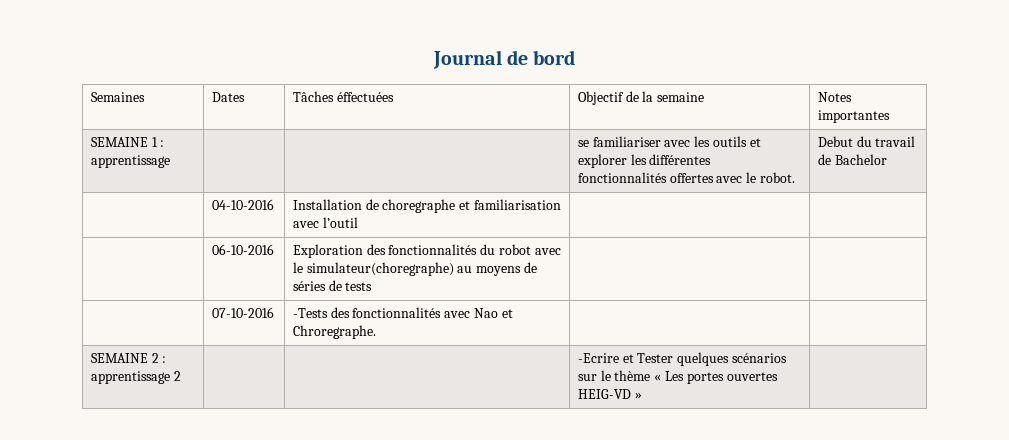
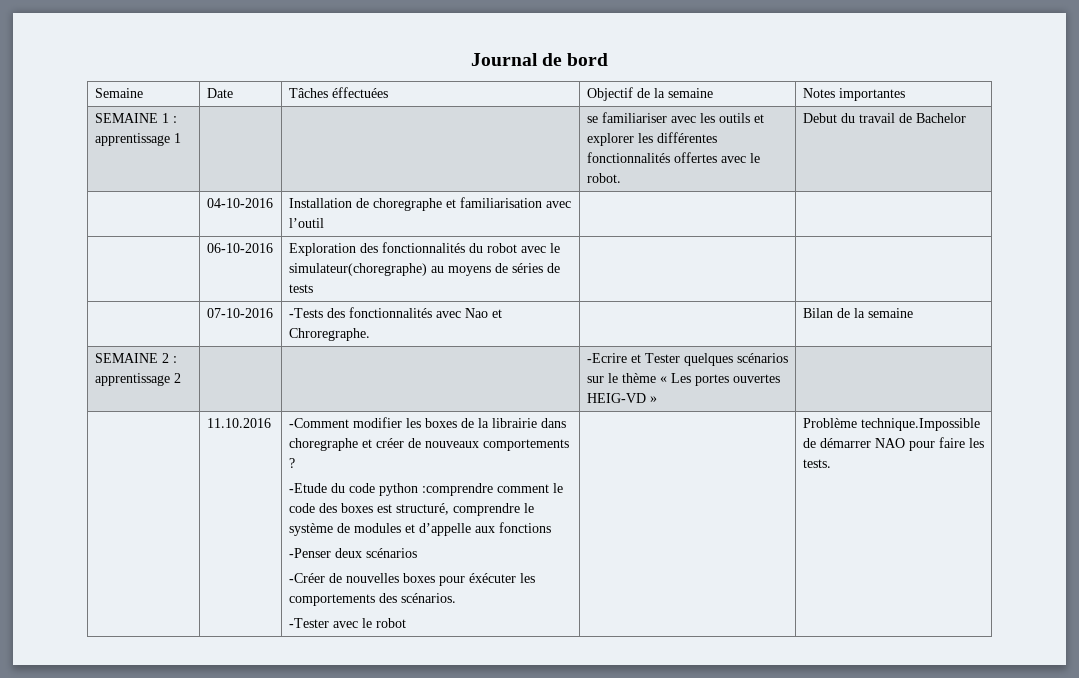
[90,92,145,102] [211,92,245,102] Semaines | Dates -> [94,88,143,98] [206,88,233,98] Semaine | Date
(170, 161) none -> [173,133,181,143] 1
(376, 332) none -> [802,308,913,318] Bilan de la semaine
(642, 395) none -> [206,418,271,428] [288,417,566,428] [288,438,569,451] [288,458,295,468] [288,483,563,496] [288,503,534,516] [288,522,551,536] [288,548,417,558] [288,573,535,586] [288,593,456,606] [288,618,406,628] [802,418,980,431] [802,437,984,451] [802,459,831,468] // | 11.10.2016 | -Comment modifier les boxes de la librairie dans choregraphe et créer de nouveaux comportements ? // -Etude du code python :comprendre comment le code des boxes est structuré, comprendre le système de modules et d’appelle aux fonctions // -Penser deux scénarios // -Créer de nouvelles boxes pour éxécuter les comportements des scénarios. // -Tester avec le robot | | Problème technique.Impossible de démarrer NAO pour faire les tests.

